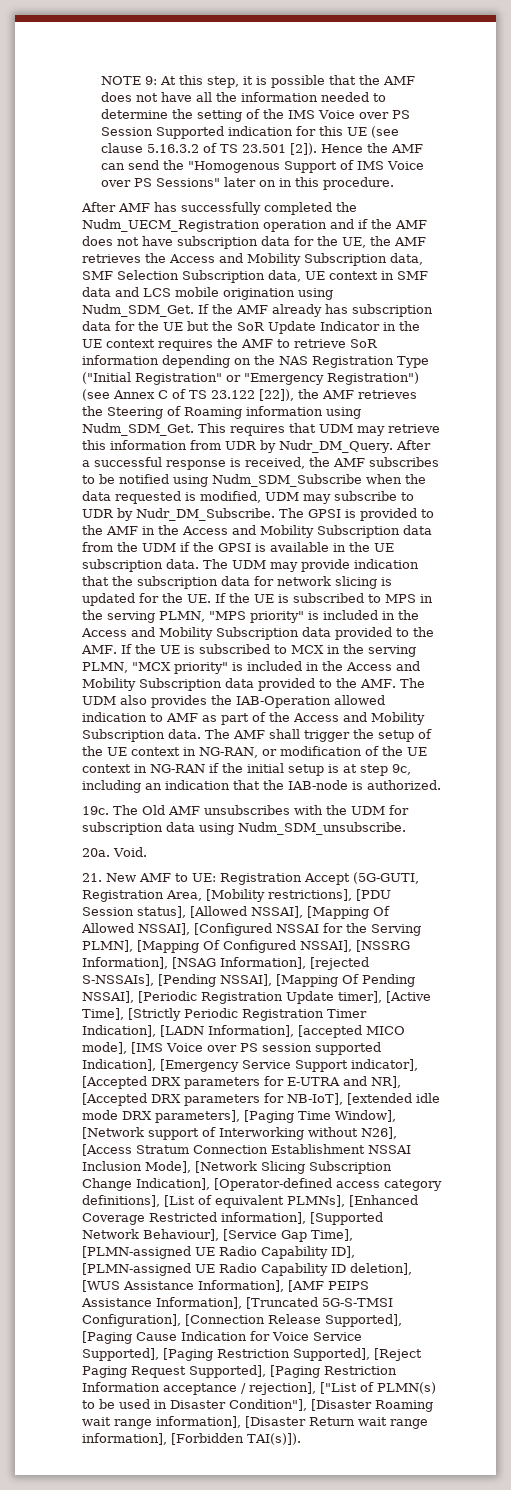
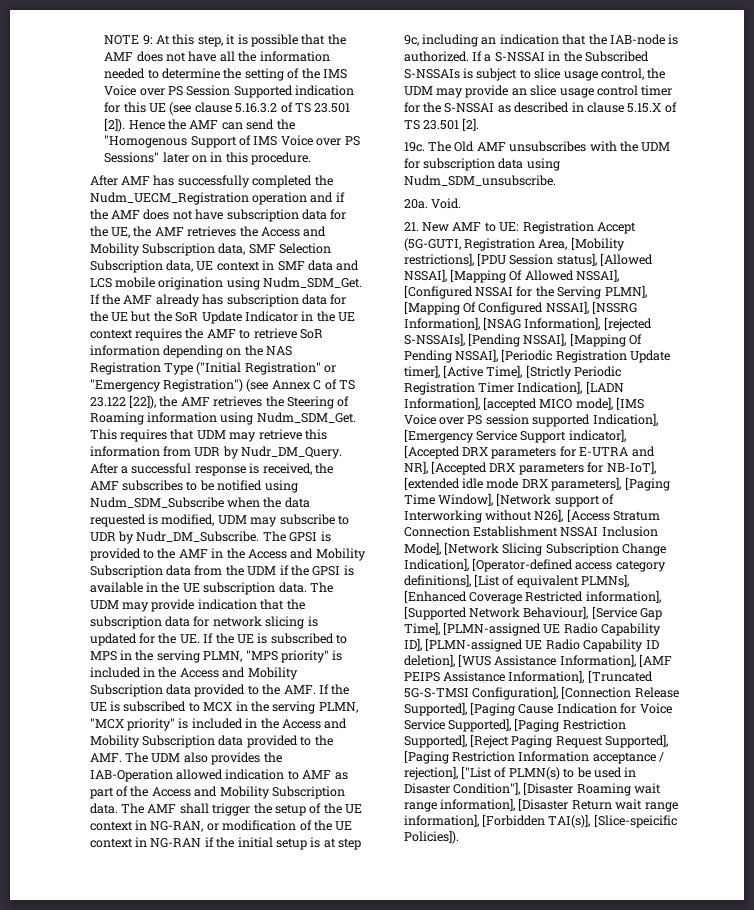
(442, 785) none -> [472,51,649,62] [403,68,666,81] [403,85,673,98] [403,102,677,113] [403,118,480,131] If a S-NSSAI in the Subscribed S-NSSAIs is subject to slice usage control, the UDM may provide an slice usage control timer for the S-NSSAI as described in clause 5.15.X of TS 23.501 [2].
[247,1433,302,1445] TAI(s)]). -> [548,814,677,828] [403,830,459,844] TAI(s)], [Slice-speicific Policies]).

